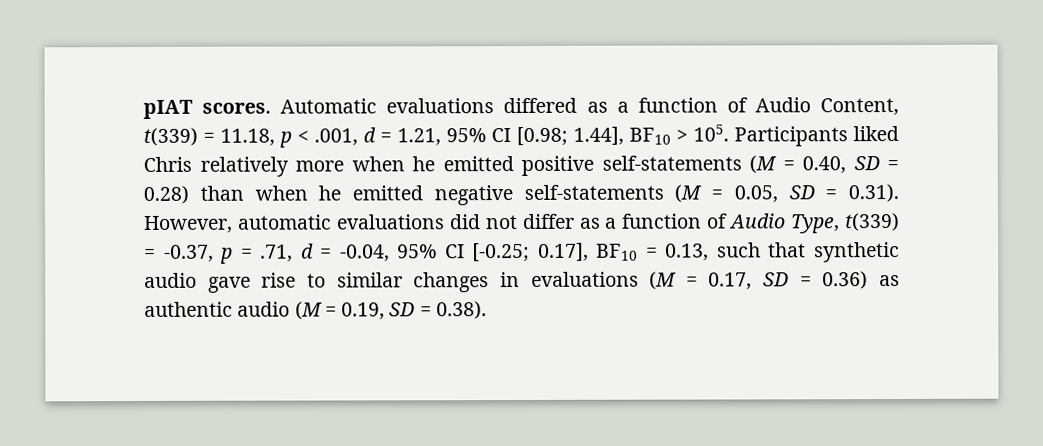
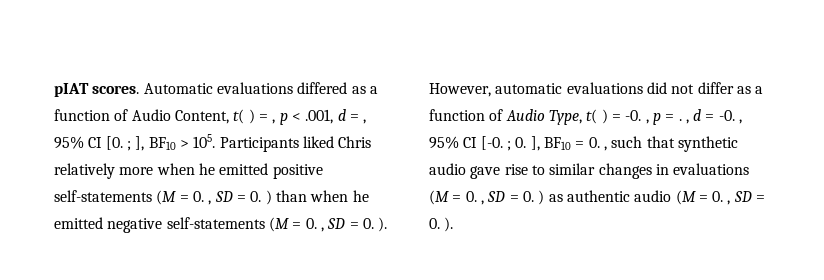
[143,127,275,146] t(339) = 11.18, -> [233,109,276,124] t( ) = ,
[397,126,624,147] 1.21, 95% CI [0.98; 1.44], -> [363,119,367,124] [54,136,145,151] , 95% CI [0. ; ],
[802,156,899,174] [143,185,189,204] 0.40, SD = 0.28) -> [192,190,272,205] 0. , SD = 0. )
[733,184,899,203] 0.05, SD = 0.31). -> [305,217,388,232] 0. , SD = 0. ).
[844,213,900,232] [144,242,710,264] t(339) = -0.37, p = .71, d = -0.04, 95% CI [-0.25; 0.17], BF10 = 0.13, -> [586,109,743,125] [429,136,607,151] t( ) = -0. , p = . , d = -0. , 95% CI [-0. ; 0. ], BF10 = 0. ,
[708,271,869,290] 0.17, SD = 0.36) -> [465,190,545,205] 0. , SD = 0. )
[341,301,487,320] 0.19, SD = 0.38). -> [712,191,766,205] [429,217,454,232] 0. , SD = 0. ).

